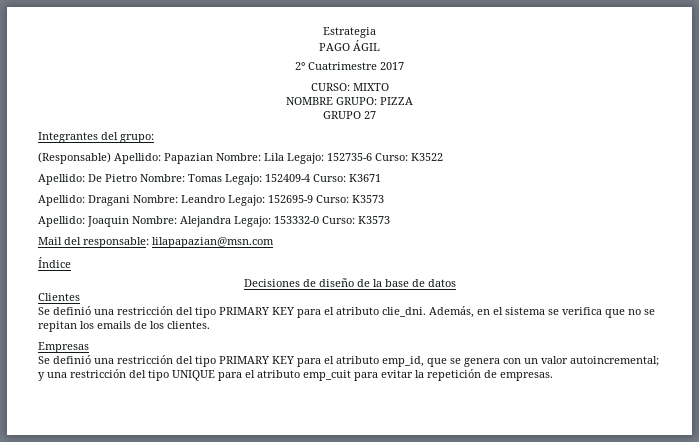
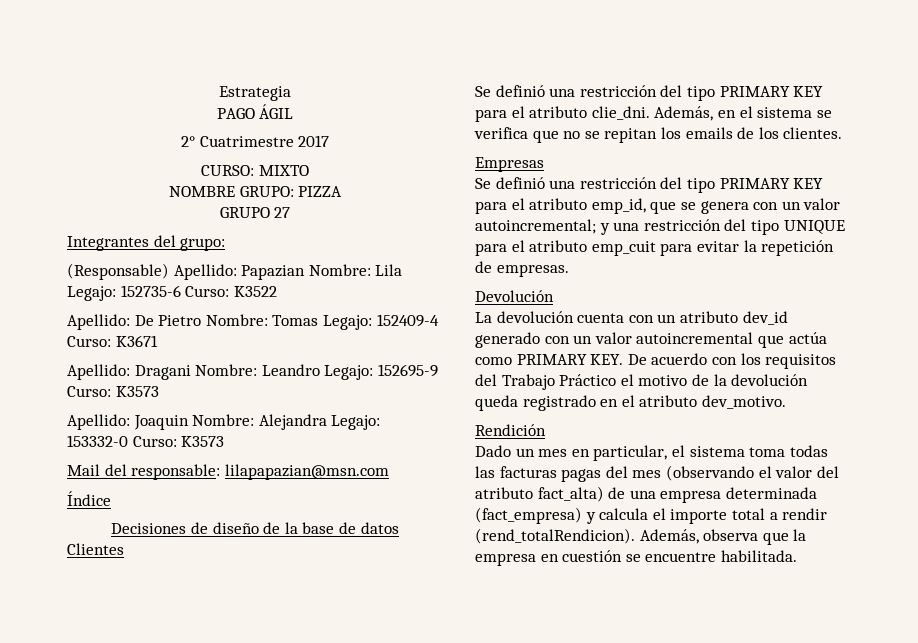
(553, 376) none -> [475,290,554,302] [475,311,788,325] [475,332,827,348] [475,353,837,369] [475,374,809,390] [475,395,786,411] [475,424,546,436] [475,445,828,461] [475,465,839,482] [475,486,817,503] [475,507,828,524] [475,528,807,545] [475,550,797,566] // Devolución // La devolución cuenta con un atributo dev_id generado con un valor autoincremental que actúa como PRIMARY KEY. De acuerdo con los requisitos del Trabajo Práctico el motivo de la devolución queda registrado en el atributo dev_motivo. // Rendición // Dado un mes en particular, el sistema toma todas las facturas pagas del mes (observando el valor del atributo fact_alta) de una empresa determinada (fact_empresa) y calcula el importe total a rendir (rend_totalRendicion). Además, observa que la empresa en cuestión se encuentre habilitada.

